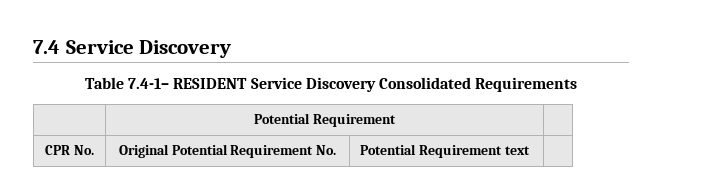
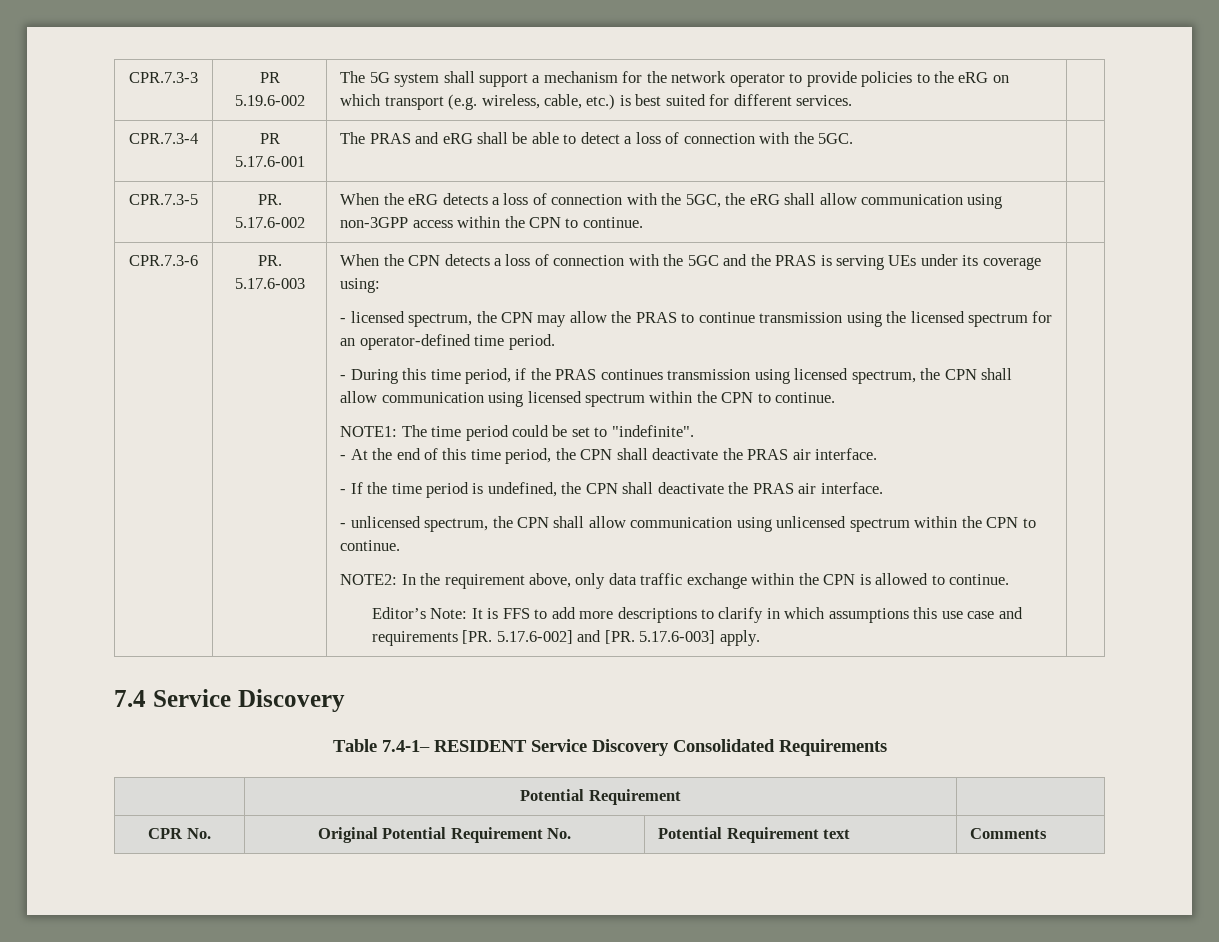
(33, 47) none -> [129,72,198,83] [259,72,280,83] [234,95,305,106] [340,71,1009,87] [340,94,853,110] [129,133,198,144] [259,133,280,144] [234,156,305,167] [340,132,853,144] [129,194,198,205] [257,194,282,205] [234,217,305,228] [340,193,1003,209] [340,216,643,228] [129,255,198,266] [257,255,282,266] [234,278,305,289] [340,254,1041,270] [340,278,381,293] [340,311,1053,327] [340,334,555,350] [340,368,1012,384] [340,391,836,407] [340,425,694,441] [340,448,877,464] [340,482,883,498] [340,516,1036,532] [340,540,401,551] [340,573,1009,589] [371,607,1023,623] [371,630,760,646] CPR.7.3-3 | PR 5.19.6-002 | The 5G system shall support a mechanism for the network operator to provide policies to the eRG on which transport (e.g. wireless, cable, etc.) is best suited for different services. | // CPR.7.3-4 | PR 5.17.6-001 | The PRAS and eRG shall be able to detect a loss of connection with the 5GC. | // CPR.7.3-5 | PR. 5.17.6-002 | When the eRG detects a loss of connection with the 5GC, the eRG shall allow communication using non-3GPP access within the CPN to continue. | // CPR.7.3-6 | PR. 5.17.6-003 | When the CPN detects a loss of connection with the 5GC and the PRAS is serving UEs under its coverage using: // - licensed spectrum, the CPN may allow the PRAS to continue transmission using the licensed spectrum for an operator-defined time period. // - During this time period, if the PRAS continues transmission using licensed spectrum, the CPN shall allow communication using licensed spectrum within the CPN to continue. // NOTE1: The time period could be set to "indefinite". // - At the end of this time period, the CPN shall deactivate the PRAS air interface. // - If the time period is undefined, the CPN shall deactivate the PRAS air interface. // - unlicensed spectrum, the CPN shall allow communication using unlicensed spectrum within the CPN to continue. // NOTE2: In the requirement above, only data traffic exchange within the CPN is allowed to continue. // Editor’s Note: It is FFS to add more descriptions to clarify in which assumptions this use case and requirements [PR. 5.17.6-002] and [PR. 5.17.6-003] apply. | //
(530, 150) none -> [970,828,1048,839] Comments

